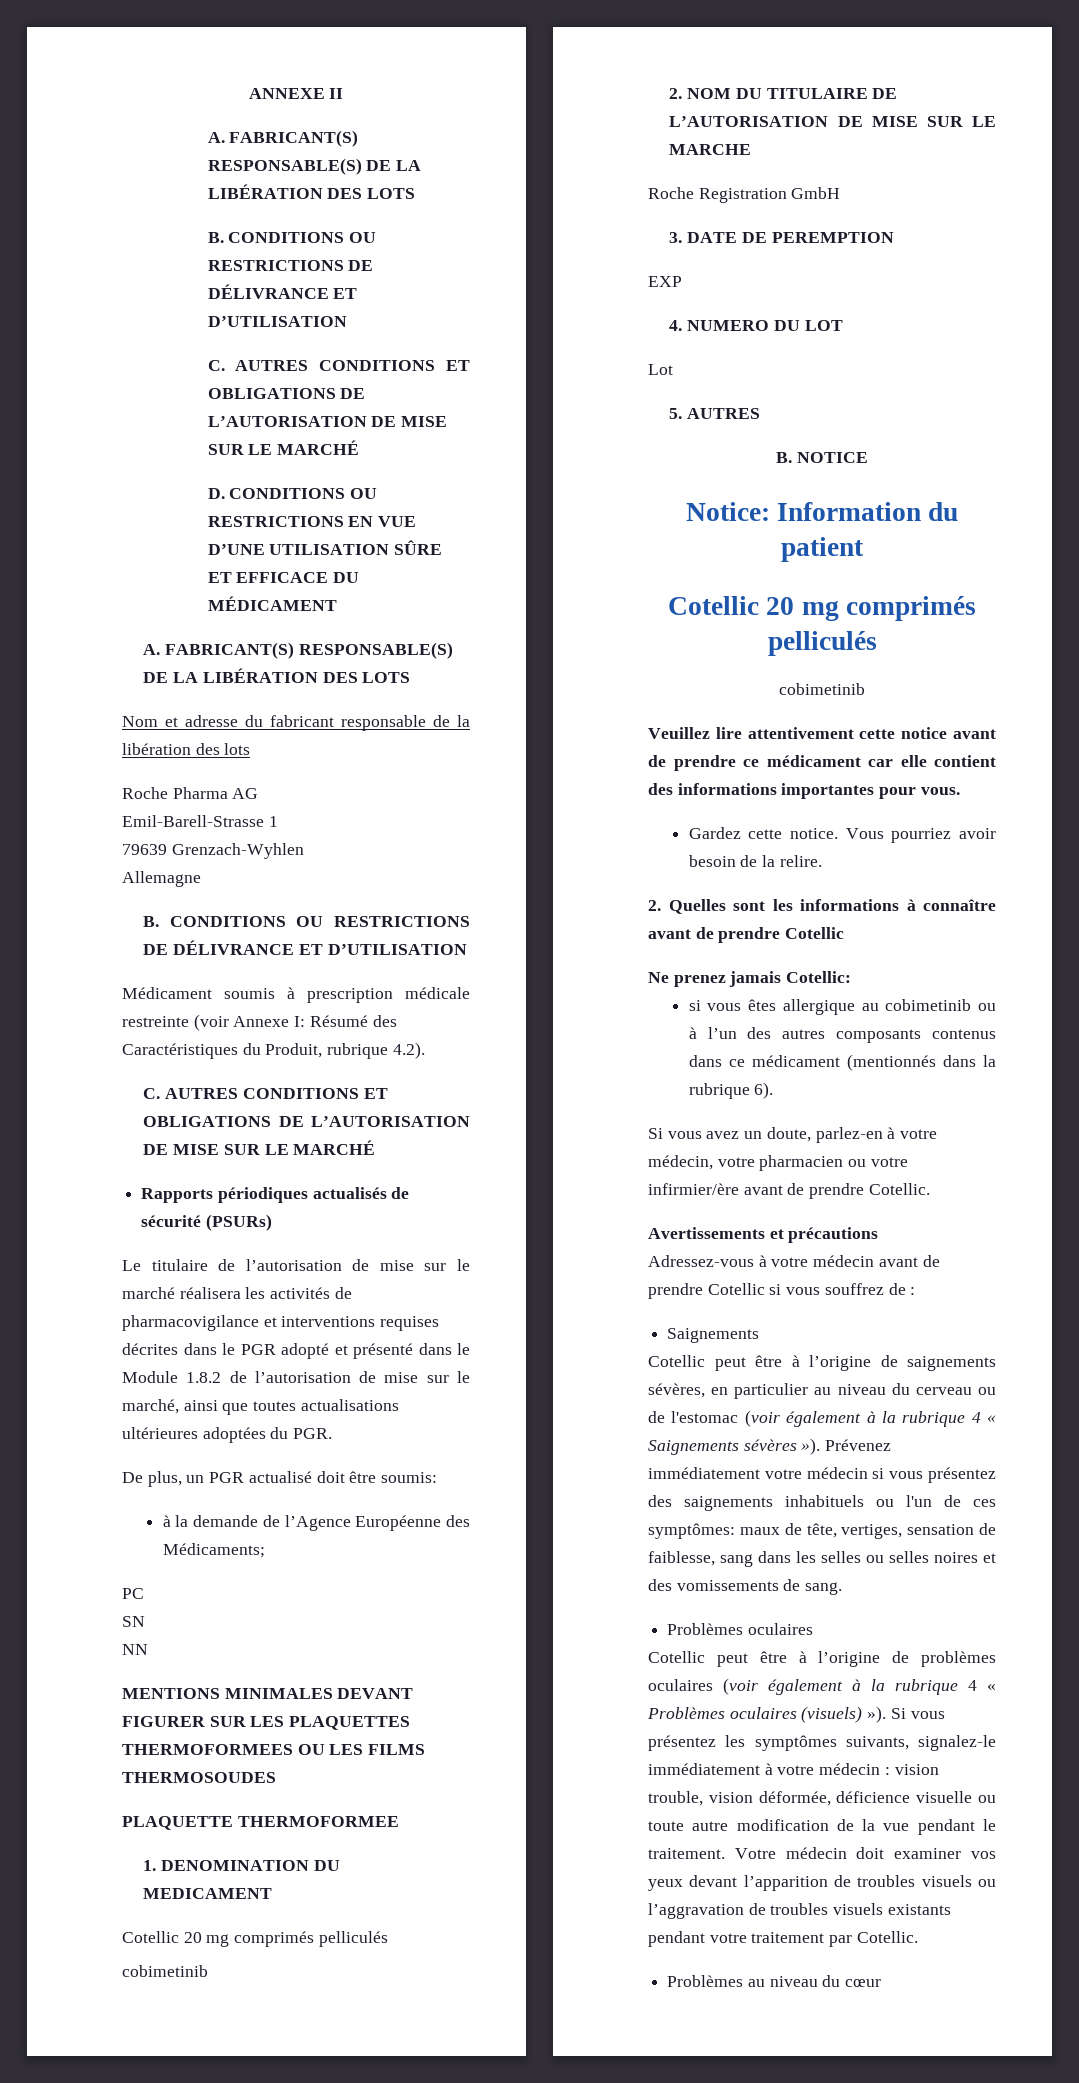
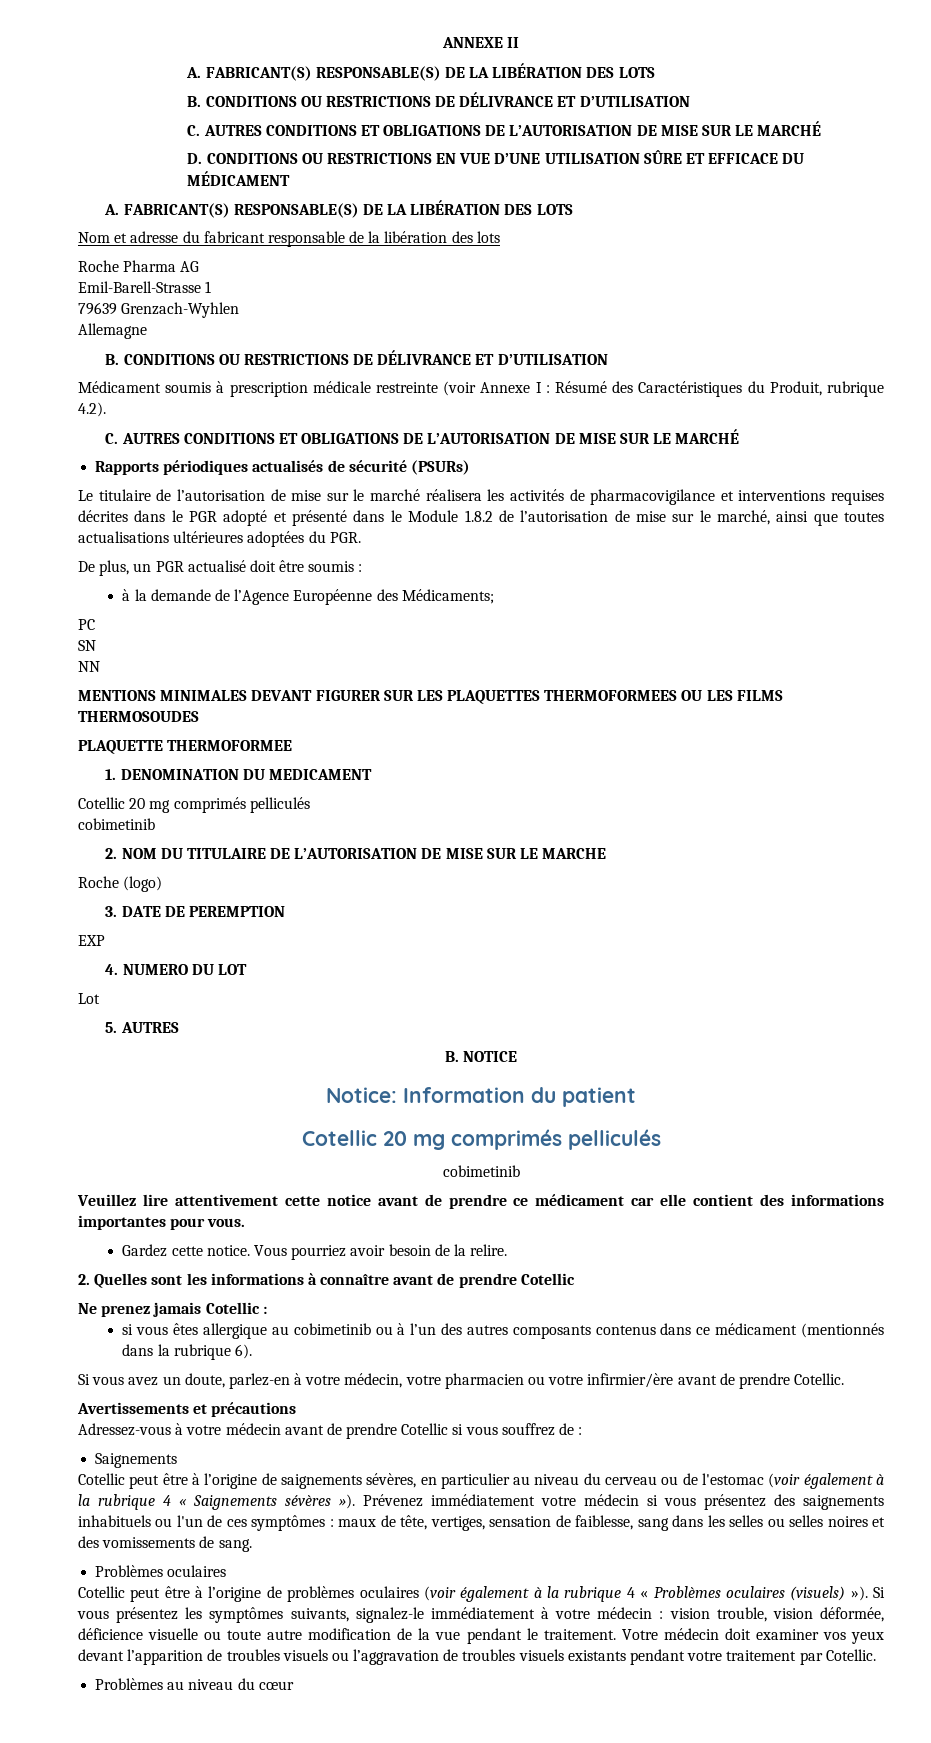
[294,1016,306,1027] I: -> [535,382,550,393] I :
[381,1472,438,1483] soumis: -> [308,561,363,572] soumis :
[698,187,841,203] Registration GmbH -> [123,876,163,892] (logo)
[786,971,852,983] Cotellic: -> [205,1302,267,1314] Cotellic :
[648,1523,735,1539] symptômes: -> [251,1515,334,1531] symptômes :

